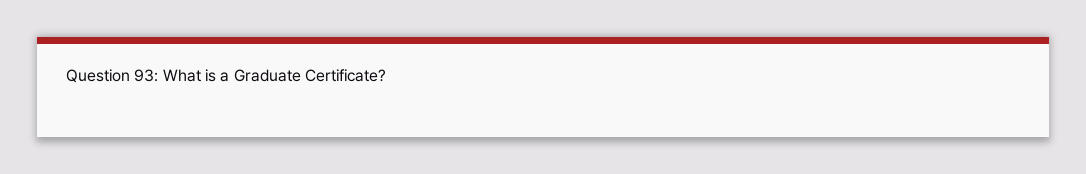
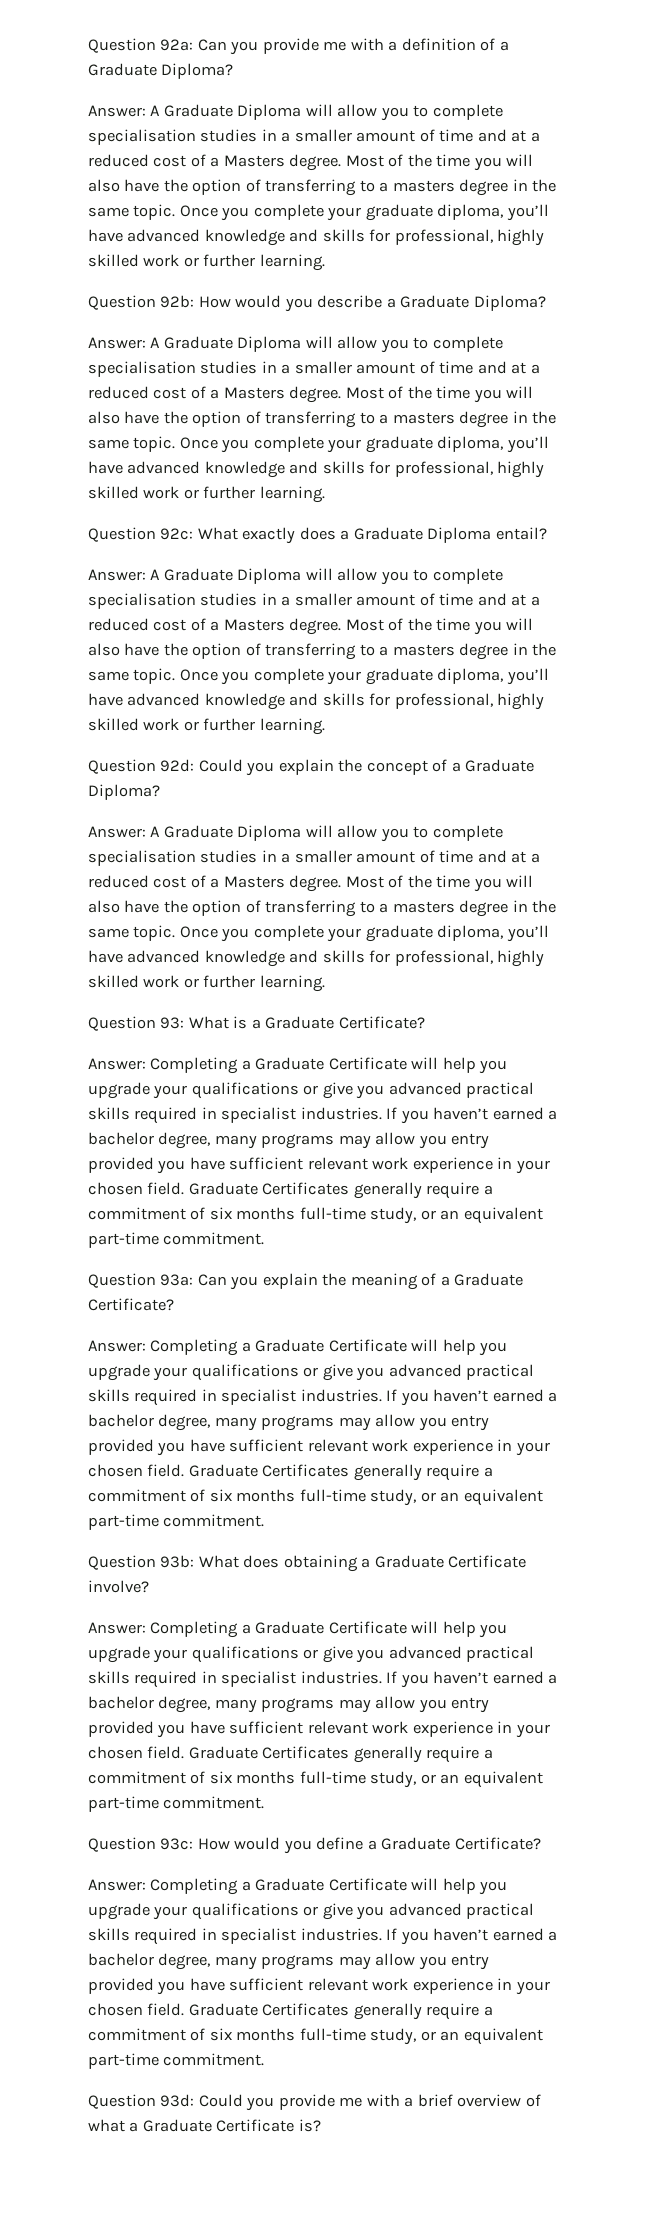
[66,69,130,83] Question -> [88,38,509,55] [88,63,234,79] [88,104,503,121] [88,129,540,145] [88,154,534,171] [88,179,557,196] [88,204,549,221] [88,229,545,246] [88,254,325,271] [88,295,546,312] [88,336,503,353] [88,361,540,377] [88,386,534,403] [88,411,557,428] [88,436,549,453] [88,461,545,478] [88,486,325,503] [88,527,547,544] [88,568,503,585] [88,593,540,609] [88,618,534,635] [88,643,557,660] [88,668,549,685] [88,693,545,710] [88,718,325,735] [88,759,535,776] [88,784,160,800] [88,825,503,842] [88,850,540,866] [88,875,534,892] [88,900,557,917] [88,925,549,942] [88,950,545,967] [88,975,325,992] [88,1016,156,1031] Question 92a: Can you provide me with a definition of a Graduate Diploma? // Answer: A Graduate Diploma will allow you to complete specialisation studies in a smaller amount of time and at a reduced cost of a Masters degree. Most of the time you will also have the option of transferring to a masters degree in the same topic. Once you complete your graduate diploma, you’ll have advanced knowledge and skills for professional, highly skilled work or further learning. // Question 92b: How would you describe a Graduate Diploma? // Answer: A Graduate Diploma will allow you to complete specialisation studies in a smaller amount of time and at a reduced cost of a Masters degree. Most of the time you will also have the option of transferring to a masters degree in the same topic. Once you complete your graduate diploma, you’ll have advanced knowledge and skills for professional, highly skilled work or further learning. // Question 92c: What exactly does a Graduate Diploma entail? // Answer: A Graduate Diploma will allow you to complete specialisation studies in a smaller amount of time and at a reduced cost of a Masters degree. Most of the time you will also have the option of transferring to a masters degree in the same topic. Once you complete your graduate diploma, you’ll have advanced knowledge and skills for professional, highly skilled work or further learning. // Question 92d: Could you explain the concept of a Graduate Diploma? // Answer: A Graduate Diploma will allow you to complete specialisation studies in a smaller amount of time and at a reduced cost of a Masters degree. Most of the time you will also have the option of transferring to a masters degree in the same topic. Once you complete your graduate diploma, you’ll have advanced knowledge and skills for professional, highly skilled work or further learning. // Question
(386, 75) none -> [88,1057,508,1074] [88,1082,535,1099] [88,1107,558,1124] [88,1132,490,1149] [88,1157,550,1174] [88,1182,493,1199] [88,1207,543,1224] [88,1232,265,1248] [88,1273,524,1290] [88,1298,174,1311] [88,1339,508,1356] [88,1364,535,1381] [88,1389,558,1406] [88,1414,490,1431] [88,1439,550,1456] [88,1464,493,1481] [88,1489,543,1506] [88,1514,265,1530] [88,1555,527,1572] [88,1580,149,1593] [88,1621,508,1638] [88,1646,535,1663] [88,1671,558,1688] [88,1696,490,1713] [88,1721,550,1738] [88,1746,493,1763] [88,1771,543,1788] [88,1796,265,1812] [88,1837,541,1854] [88,1878,508,1895] [88,1903,535,1920] [88,1928,558,1945] [88,1953,490,1970] [88,1978,550,1995] [88,2003,493,2020] [88,2028,543,2045] [88,2053,265,2069] [88,2094,541,2111] [88,2119,321,2132] // Answer: Completing a Graduate Certificate will help you upgrade your qualifications or give you advanced practical skills required in specialist industries. If you haven’t earned a bachelor degree, many programs may allow you entry provided you have sufficient relevant work experience in your chosen field. Graduate Certificates generally require a commitment of six months full-time study, or an equivalent part-time commitment. // Question 93a: Can you explain the meaning of a Graduate Certificate? // Answer: Completing a Graduate Certificate will help you upgrade your qualifications or give you advanced practical skills required in specialist industries. If you haven’t earned a bachelor degree, many programs may allow you entry provided you have sufficient relevant work experience in your chosen field. Graduate Certificates generally require a commitment of six months full-time study, or an equivalent part-time commitment. // Question 93b: What does obtaining a Graduate Certificate involve? // Answer: Completing a Graduate Certificate will help you upgrade your qualifications or give you advanced practical skills required in specialist industries. If you haven’t earned a bachelor degree, many programs may allow you entry provided you have sufficient relevant work experience in your chosen field. Graduate Certificates generally require a commitment of six months full-time study, or an equivalent part-time commitment. // Question 93c: How would you define a Graduate Certificate? // Answer: Completing a Graduate Certificate will help you upgrade your qualifications or give you advanced practical skills required in specialist industries. If you haven’t earned a bachelor degree, many programs may allow you entry provided you have sufficient relevant work experience in your chosen field. Graduate Certificates generally require a commitment of six months full-time study, or an equivalent part-time commitment. // Question 93d: Could you provide me with a brief overview of what a Graduate Certificate is?

